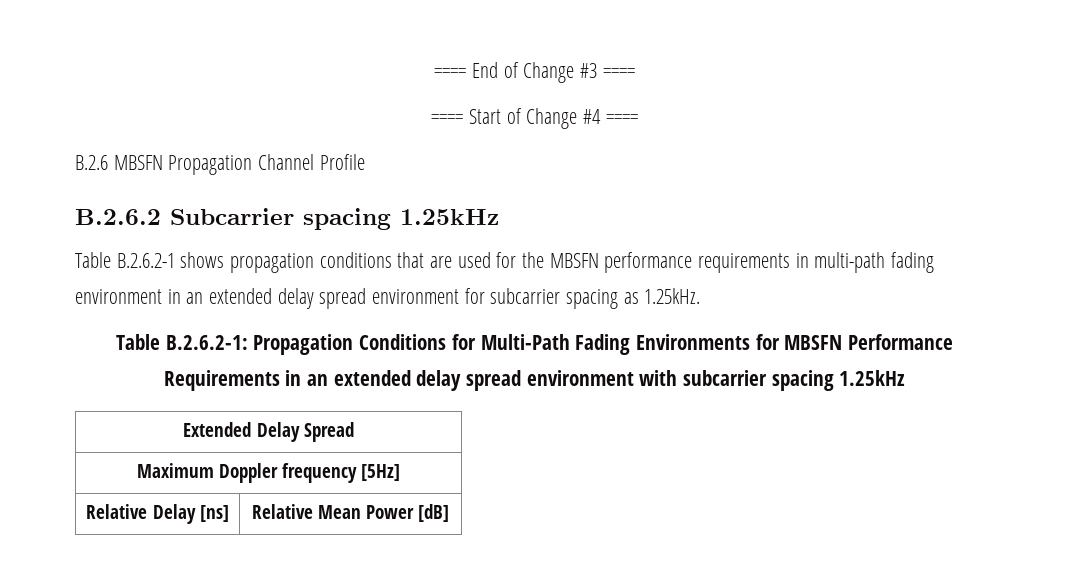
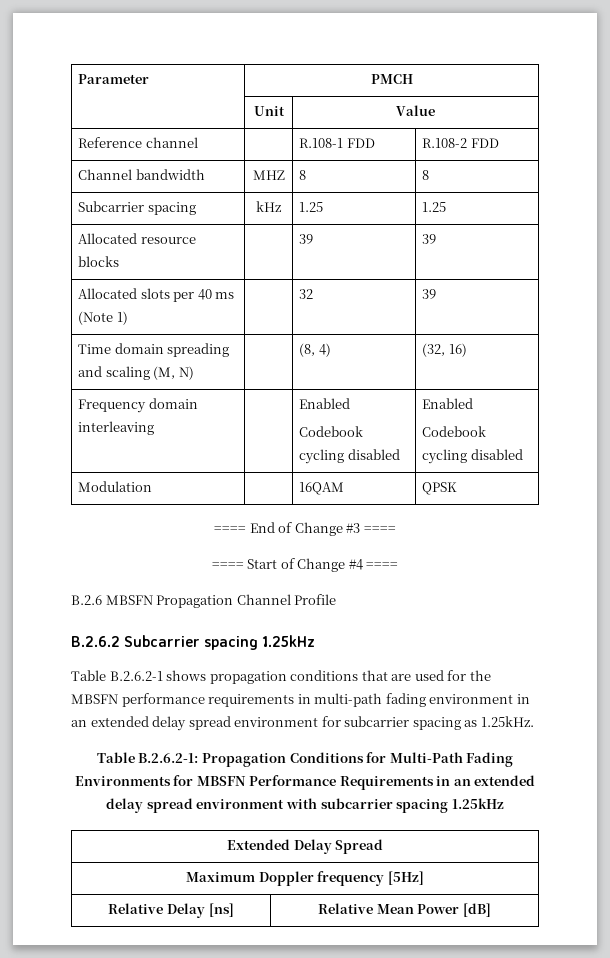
(434, 73) none -> [78,74,150,84] [370,74,413,84] [253,106,285,116] [396,105,435,116] [78,137,198,148] [299,138,375,148] [422,138,499,148] [78,169,205,180] [252,170,285,180] [299,170,307,180] [422,170,430,180] [78,201,196,215] [256,201,282,212] [299,202,324,212] [422,202,447,212] [78,233,196,244] [78,256,120,267] [299,234,314,244] [422,234,437,244] [78,288,235,302] [78,311,128,325] [299,289,314,299] [422,289,437,299] [78,343,230,357] [78,366,194,380] [299,343,331,357] [422,343,467,357] [78,398,198,413] [78,421,155,435] [299,398,351,409] [299,426,364,437] [299,449,400,464] [422,398,474,409] [422,426,487,437] [422,449,523,464] [78,481,153,492] [299,482,345,495] [422,482,458,495] Parameter | PMCH // | Unit | Value // Reference channel | | R.108-1 FDD | R.108-2 FDD // Channel bandwidth | MHZ | 8 | 8 // Subcarrier spacing | kHz | 1.25 | 1.25 // Allocated resource blocks | | 39 | 39 // Allocated slots per 40 ms (Note 1) | | 32 | 39 // Time domain spreading and scaling (M, N) | | (8, 4) | (32, 16) // Frequency domain interleaving | | Enabled // Codebook cycling disabled | Enabled // Codebook cycling disabled // Modulation | | 16QAM | QPSK //

